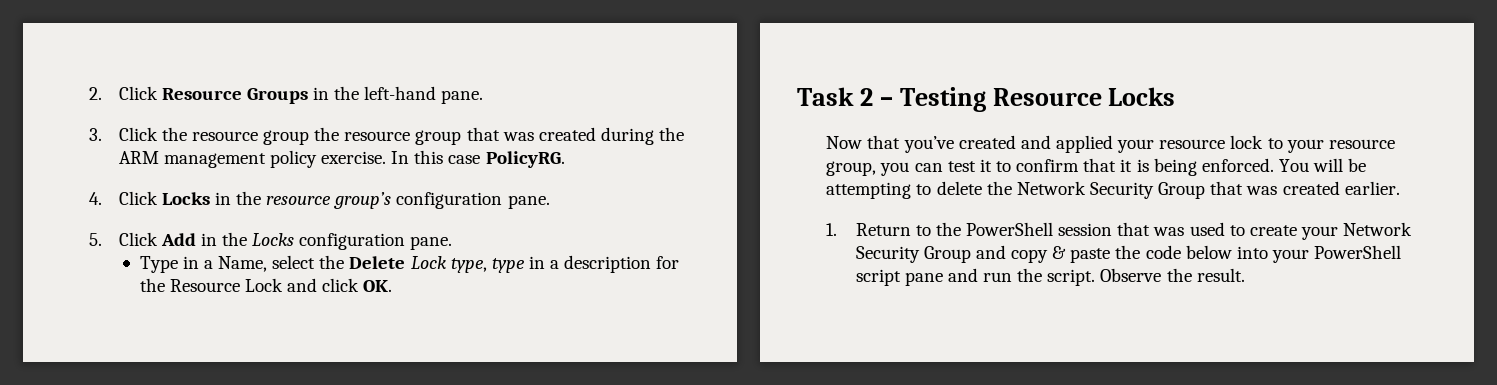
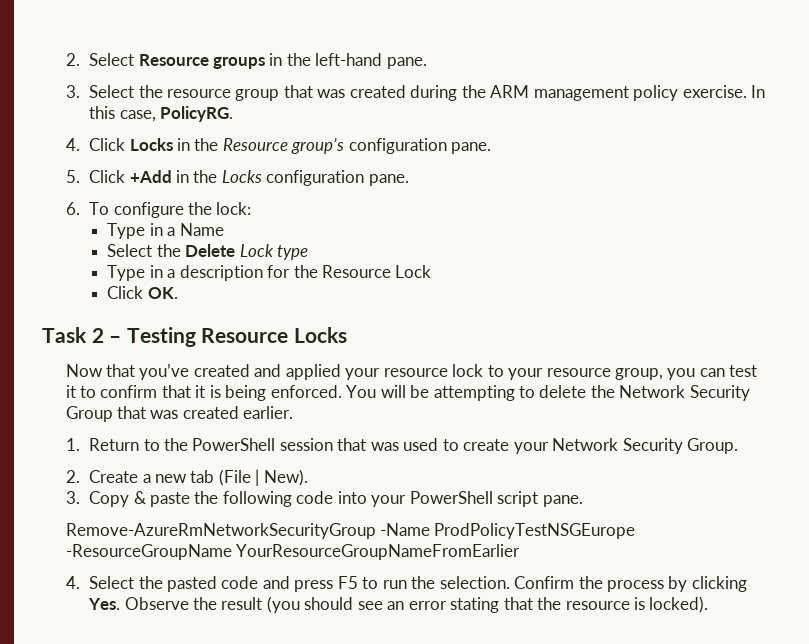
[89,86,308,104] 2. Click Resource Groups -> [65,53,265,69] 2. Select Resource groups
[118,127,310,145] Click the resource group -> [89,85,135,98] Select
[448,155,481,164] case -> [119,110,156,122] case,
[266,196,332,205] resource -> [222,138,288,151] Resource
[160,233,196,246] Add -> [129,170,172,183] +Add
[139,255,316,273] // Type in a Name, select -> [65,202,252,218] [107,223,224,239] [107,244,153,257] // 6. To configure the lock: // Type in a Name // Select
[450,258,487,273] type, -> (274, 250) none
(525, 265) none -> [107,265,146,281] // Type
[286,278,360,292] and click -> [107,286,144,299] // Click
[923,245,1049,263] Group and copy -> [686,438,738,454] [65,469,308,486] [65,491,130,507] Group. // 2. Create a new tab (File | New). // 3. Copy
[1145,245,1232,259] code below -> [222,491,334,507] following code
[904,268,1245,286] pane and run the script. Observe the result. -> [542,495,583,507] [65,523,636,539] [65,544,520,560] [65,576,747,592] [88,596,709,613] pane. // Remove-AzureRmNetworkSecurityGroup -Name ProdPolicyTestNSGEurope -ResourceGroupName YourResourceGroupNameFromEarlier // 4. Select the pasted code and press F5 to run the selection. Confirm the process by clicking Yes. Observe the result (you should see an error stating that the resource is locked).

